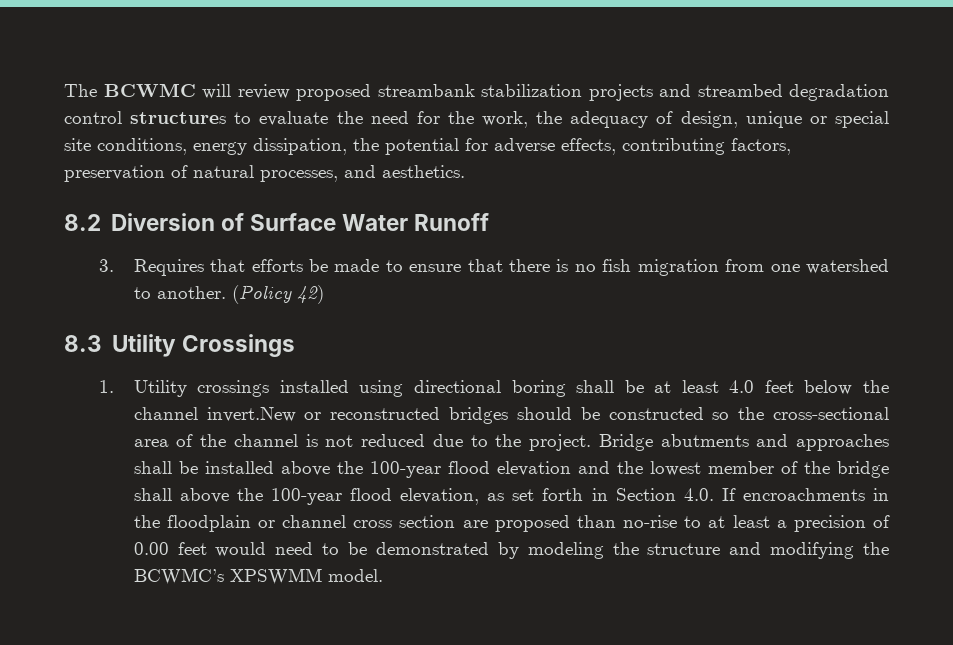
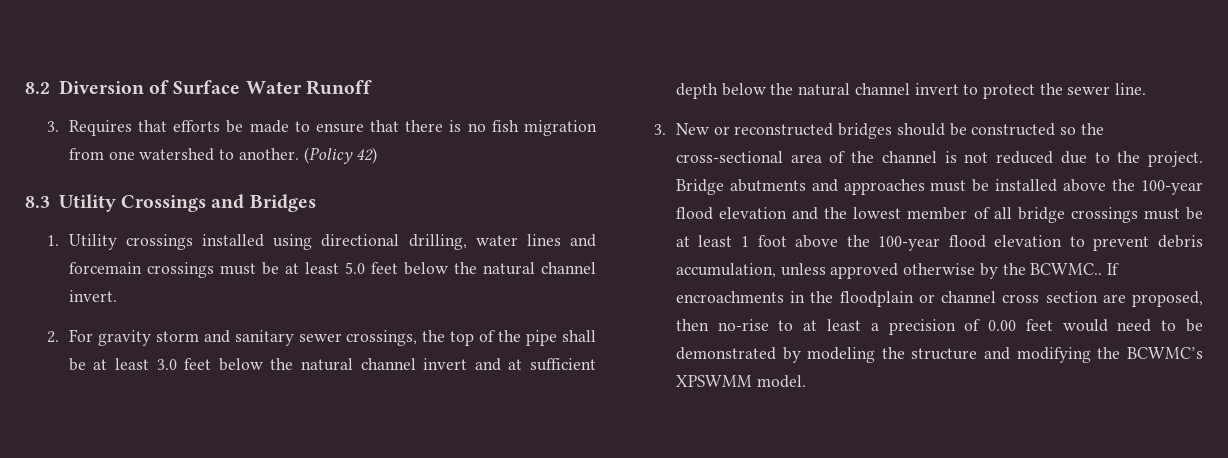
[64,83,889,101] [64,111,889,128] [64,138,791,155] [64,165,465,182] The BCWMC will review proposed streambank stabilization projects and streambed degradation control structures to evaluate the need for the work, the adequacy of design, unique or special site conditions, energy dissipation, the potential for adverse effects, contributing factors, preservation of natural processes, and aesthetics. // -> (25, 88) none
(295, 345) none -> [211,194,316,212] and Bridges
[511,380,566,397] boring -> [408,234,597,250] [68,262,596,278] [68,290,117,302] [46,329,558,346] drilling, water lines and forcemain crossings must be at least 5.0 feet below the natural channel invert. // 2. For gravity storm and sanitary sewer crossings, the top of the pipe
[729,380,889,395] [133,407,296,422] 4.0 feet below the channel invert.New -> [156,358,597,371] [675,83,1147,99] [653,123,709,135] 3.0 feet below the natural channel invert and at sufficient depth below the natural channel invert to protect the sewer line. // 3. New
[133,461,172,474] shall -> [930,180,967,192] must
[803,461,890,478] [133,488,714,505] the bridge shall above the 100-year flood elevation, as set forth in Section 4.0. -> [993,207,1203,223] [675,235,1203,251] [675,263,1103,279] all bridge crossings must be at least 1 foot above the 100-year flood elevation to prevent debris accumulation, unless approved otherwise by the BCWMC..
[494,515,616,532] proposed than -> [1132,291,1203,307] [675,319,709,331] proposed, then

